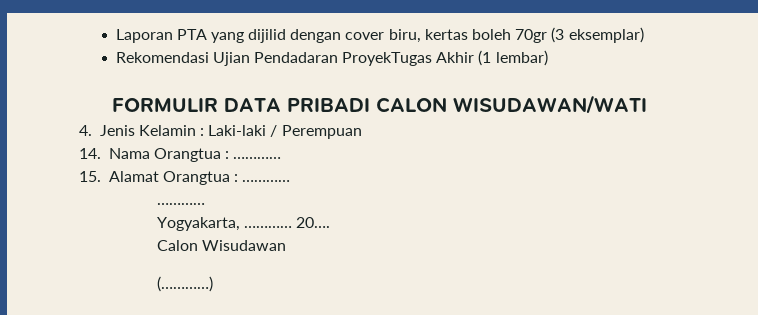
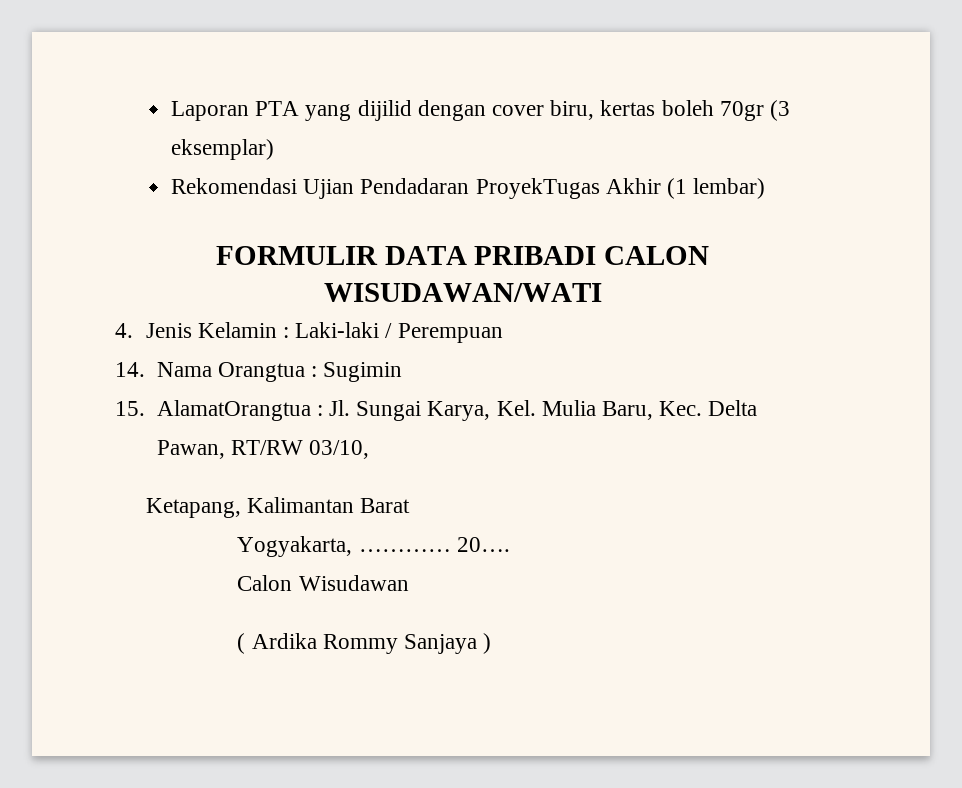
[233,157,282,159] ………… -> [323,362,403,382] Sugimin
[108,171,291,185] [156,203,205,205] Alamat Orangtua : ………… // ………… -> [156,400,758,421] [156,440,369,459] [145,497,411,518] AlamatOrangtua : Jl. Sungai Karya, Kel. Mulia Baru, Kec. Delta Pawan, RT/RW 03/10, // Ketapang, Kalimantan Barat
[156,276,213,292] (…………) -> [237,633,492,654] ( Ardika Rommy Sanjaya )

